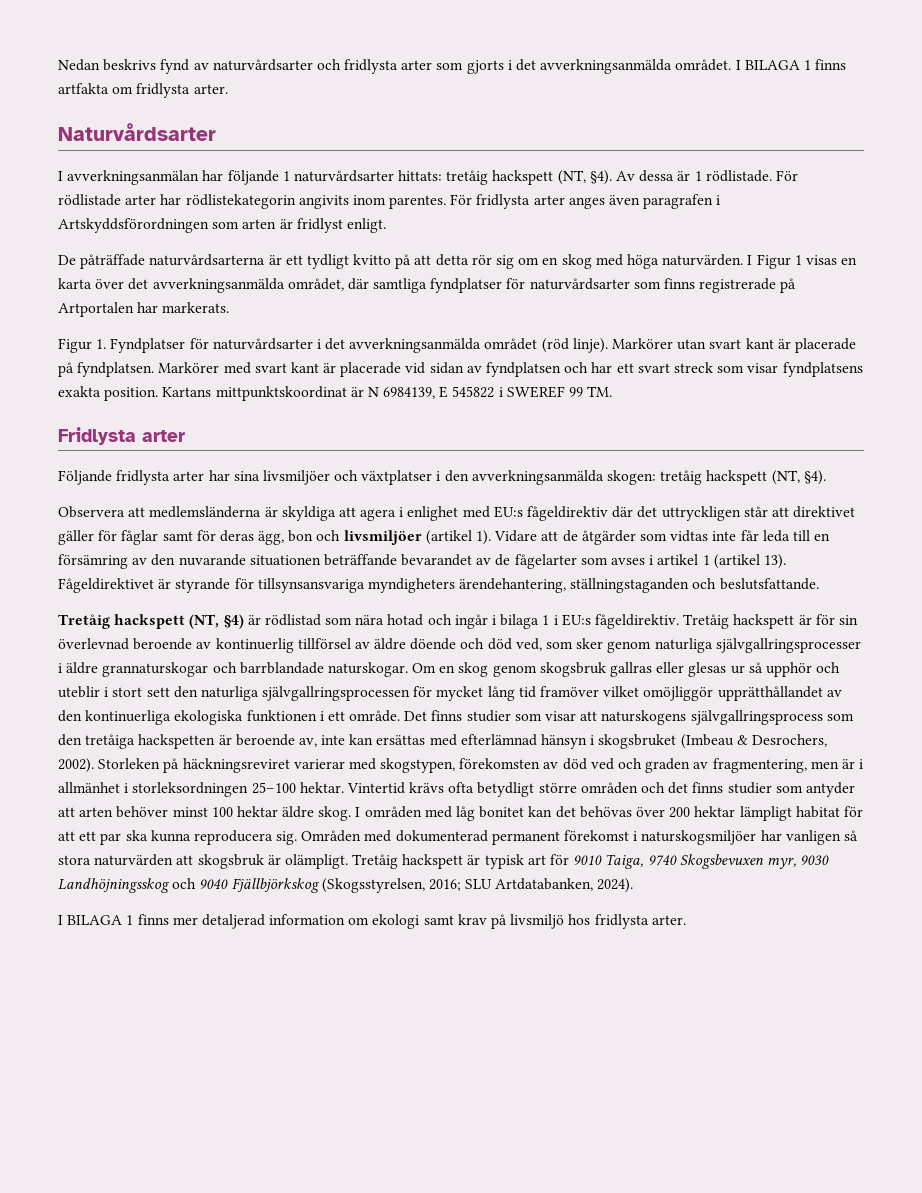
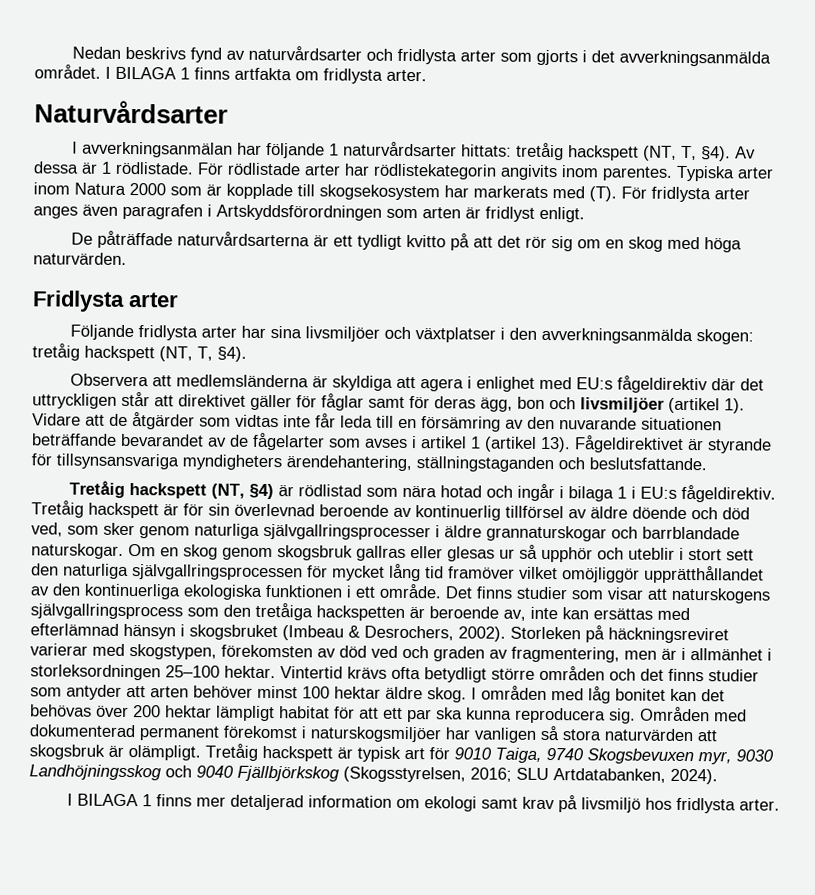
(586, 177) none -> [681,145,698,161] T,
(447, 202) none -> [676,165,774,182] [33,182,617,202] Typiska arter inom Natura 2000 som är kopplade till skogsekosystem har markerats med (T).
[435,254,469,266] detta -> [497,235,522,248] det
[747,254,858,269] [58,278,797,293] [58,302,230,317] [58,338,856,353] [58,362,863,377] [58,386,613,401] I Figur 1 visas en karta över det avverkningsanmälda området, där samtliga fyndplatser för naturvårdsarter som finns registrerade på Artportalen har markerats. // Figur 1. Fyndplatser för naturvårdsarter i det avverkningsanmälda området (röd linje). Markörer utan svart kant är placerade på fyndplatsen. Markörer med svart kant är placerade vid sidan av fyndplatsen och har ett svart streck som visar fyndplatsens exakta position. Kartans mittpunktskoordinat är N 6984139, E 545822 i SWEREF 99 TM. -> (127, 258) none
(800, 477) none -> [197,346,213,361] T,

